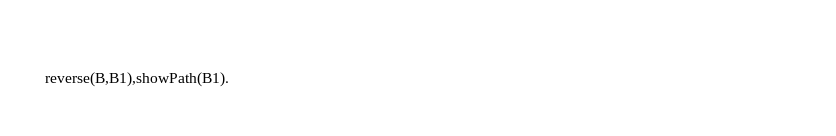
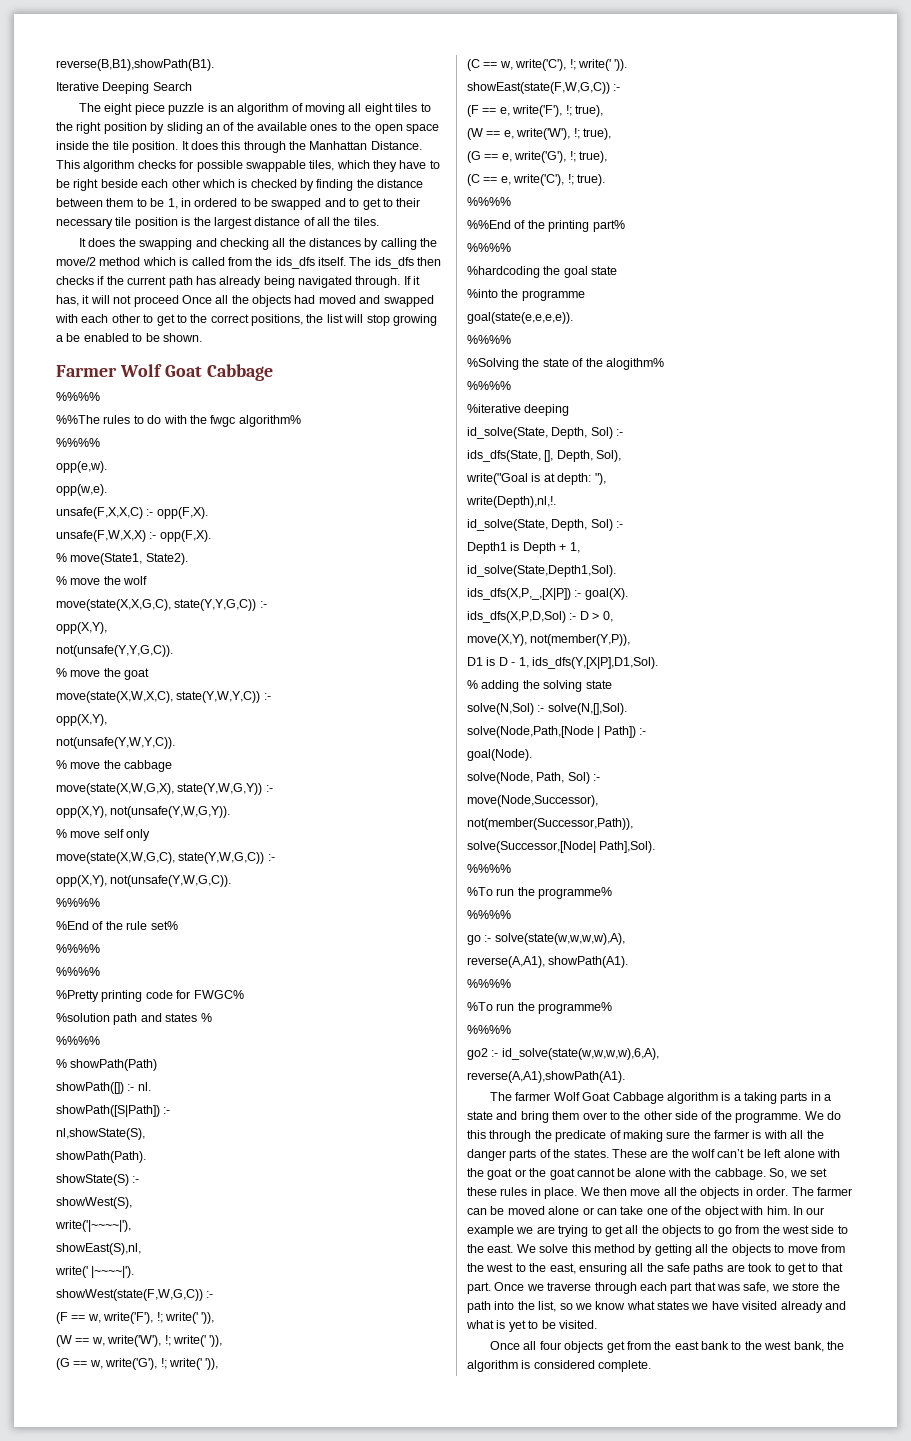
(229, 79) none -> [56,82,192,94] [79,103,431,115] [56,122,439,134] [56,141,422,153] [56,160,440,172] [56,179,424,191] [56,198,421,210] [56,217,379,229] [79,238,438,250] [56,257,442,269] [56,276,421,288] [56,295,434,307] [55,314,437,326] [56,333,202,342] [56,364,273,381] [56,392,100,401] [56,415,301,427] [56,438,100,447] [56,461,107,473] [56,484,107,496] [56,507,208,519] [56,530,211,542] [56,553,188,565] [56,576,148,585] [56,599,267,611] [56,622,107,634] [56,645,173,657] [56,668,150,680] [56,691,271,703] [56,714,107,726] [56,737,175,749] [56,760,173,772] [56,783,273,795] [56,806,231,818] [56,829,151,841] [56,852,275,864] [56,875,232,887] [56,898,100,907] [56,921,178,930] [56,944,100,953] [56,967,100,976] [56,990,244,1002] [56,1013,212,1025] [56,1036,100,1045] [56,1059,158,1071] [56,1082,151,1094] [56,1105,171,1117] [56,1128,145,1140] [56,1151,146,1163] [56,1174,140,1186] [56,1197,132,1209] [55,1220,131,1232] [56,1243,141,1255] [55,1266,135,1278] [56,1289,214,1301] [56,1312,215,1324] [56,1335,223,1347] [56,1358,219,1370] [467,59,628,71] [467,82,621,94] [467,105,603,117] [467,128,611,140] [467,151,607,163] [467,174,605,186] [467,197,511,206] [467,220,625,232] [467,243,511,252] [467,266,618,278] [467,289,585,301] [467,312,573,324] [467,335,511,344] [467,358,664,370] [467,381,511,390] [467,404,570,416] [467,427,624,439] [467,450,622,462] [466,473,606,485] [466,496,556,508] [467,519,624,531] [467,542,580,554] [467,565,616,577] [467,588,628,600] [467,611,613,623] [467,634,631,646] [467,657,658,669] [467,680,612,692] [467,703,627,715] [467,726,647,738] [467,749,532,761] [467,772,601,784] [467,795,598,807] [467,818,633,830] [467,841,656,853] [467,864,511,873] [467,887,613,899] [467,910,511,919] [467,933,625,945] [467,956,629,968] [467,979,511,988] [467,1002,613,1014] [467,1025,511,1034] [467,1048,659,1060] [467,1071,625,1083] [490,1092,832,1104] [467,1111,841,1123] [467,1130,824,1142] [467,1149,840,1161] [467,1168,827,1180] [467,1187,852,1199] [467,1206,825,1218] [467,1225,848,1237] [467,1244,845,1256] [467,1263,843,1275] [467,1282,840,1294] [467,1301,846,1313] [466,1320,597,1332] [490,1341,844,1353] [467,1360,652,1372] // Iterative Deeping Search // The eight piece puzzle is an algorithm of moving all eight tiles to the right position by sliding an of the available ones to the open space inside the tile position. It does this through the Manhattan Distance. This algorithm checks for possible swappable tiles, which they have to be right beside each other which is checked by finding the distance between them to be 1, in ordered to be swapped and to get to their necessary tile position is the largest distance of all the tiles. // It does the swapping and checking all the distances by calling the move/2 method which is called from the ids_dfs itself. The ids_dfs then checks if the current path has already being navigated through. If it has, it will not proceed Once all the objects had moved and swapped with each other to get to the correct positions, the list will stop growing a be enabled to be shown. // Farmer Wolf Goat Cabbage // %%%% // %%The rules to do with the fwgc algorithm% // %%%% // opp(e,w). // opp(w,e). // unsafe(F,X,X,C) :- opp(F,X). // unsafe(F,W,X,X) :- opp(F,X). // % move(State1, State2). // % move the wolf // move(state(X,X,G,C), state(Y,Y,G,C)) :- // opp(X,Y), // not(unsafe(Y,Y,G,C)). // % move the goat // move(state(X,W,X,C), state(Y,W,Y,C)) :- // opp(X,Y), // not(unsafe(Y,W,Y,C)). // % move the cabbage // move(state(X,W,G,X), state(Y,W,G,Y)) :- // opp(X,Y), not(unsafe(Y,W,G,Y)). // % move self only // move(state(X,W,G,C), state(Y,W,G,C)) :- // opp(X,Y), not(unsafe(Y,W,G,C)). // %%%% // %End of the rule set% // %%%% // %%%% // %Pretty printing code for FWGC% // %solution path and states % // %%%% // % showPath(Path) // showPath([]) :- nl. // showPath([S|Path]) :- // nl,showState(S), // showPath(Path). // showState(S) :- // showWest(S), // write('|~~~~|'), // showEast(S),nl, // write(' |~~~~|'). // showWest(state(F,W,G,C)) :- // (F == w, write('F'), !; write(' ')), // (W == w, write('W'), !; write(' ')), // (G == w, write('G'), !; write(' ')), // (C == w, write('C'), !; write(' ')). // showEast(state(F,W,G,C)) :- // (F == e, write('F'), !; true), // (W == e, write('W'), !; true), // (G == e, write('G'), !; true), // (C == e, write('C'), !; true). // %%%% // %%End of the printing part% // %%%% // %hardcoding the goal state // %into the programme // goal(state(e,e,e,e)). // %%%% // %Solving the state of the alogithm% // %%%% // %iterative deeping // id_solve(State, Depth, Sol) :- // ids_dfs(State, [], Depth, Sol), // write("Goal is at depth: "), // write(Depth),nl,!. // id_solve(State, Depth, Sol) :- // Depth1 is Depth + 1, // id_solve(State,Depth1,Sol). // ids_dfs(X,P,_,[X|P]) :- goal(X). // ids_dfs(X,P,D,Sol) :- D > 0, // move(X,Y), not(member(Y,P)), // D1 is D - 1, ids_dfs(Y,[X|P],D1,Sol). // % adding the solving state // solve(N,Sol) :- solve(N,[],Sol). // solve(Node,Path,[Node | Path]) :- // goal(Node). // solve(Node, Path, Sol) :- // move(Node,Successor), // not(member(Successor,Path)), // solve(Successor,[Node| Path],Sol). // %%%% // %To run the programme% // %%%% // go :- solve(state(w,w,w,w),A), // reverse(A,A1), showPath(A1). // %%%% // %To run the programme% // %%%% // go2 :- id_solve(state(w,w,w,w),6,A), // reverse(A,A1),showPath(A1). // The farmer Wolf Goat Cabbage algorithm is a taking parts in a state and bring them over to the other side of the programme. We do this through the predicate of making sure the farmer is with all the danger parts of the states. These are the wolf can’t be left alone with the goat or the goat cannot be alone with the cabbage. So, we set these rules in place. We then move all the objects in order. The farmer can be moved alone or can take one of the object with him. In our example we are trying to get all the objects to go from the west side to the east. We solve this method by getting all the objects to move from the west to the east, ensuring all the safe paths are took to get to that part. Once we traverse through each part that was safe, we store the path into the list, so we know what states we have visited already and what is yet to be visited. // Once all four objects get from the east bank to the west bank, the algorithm is considered complete.

